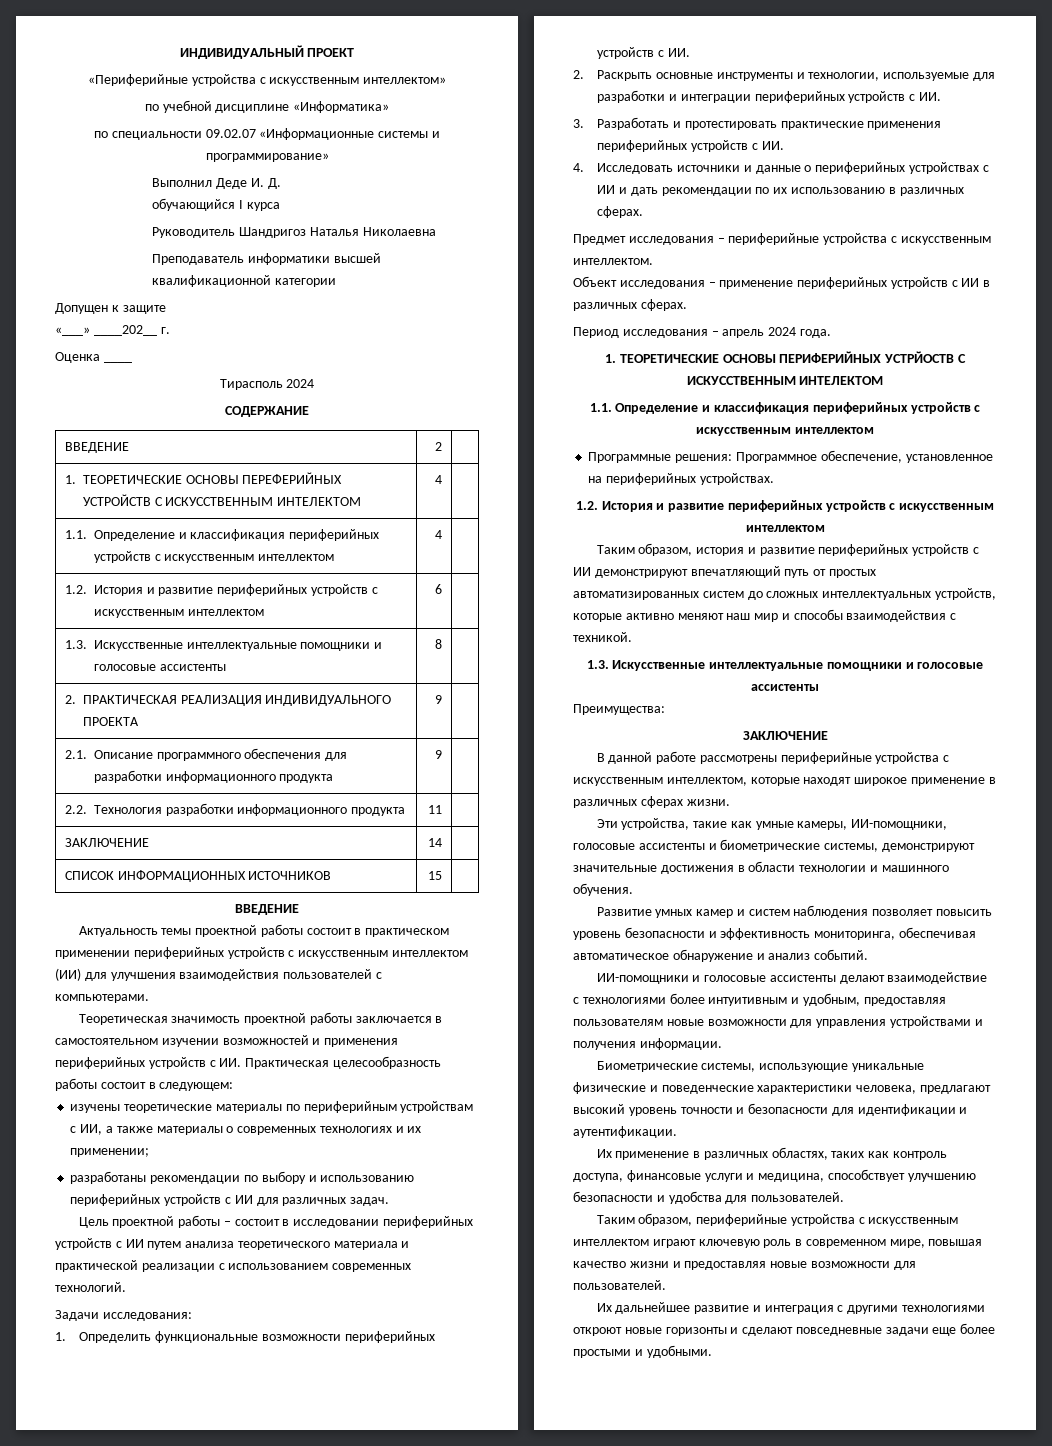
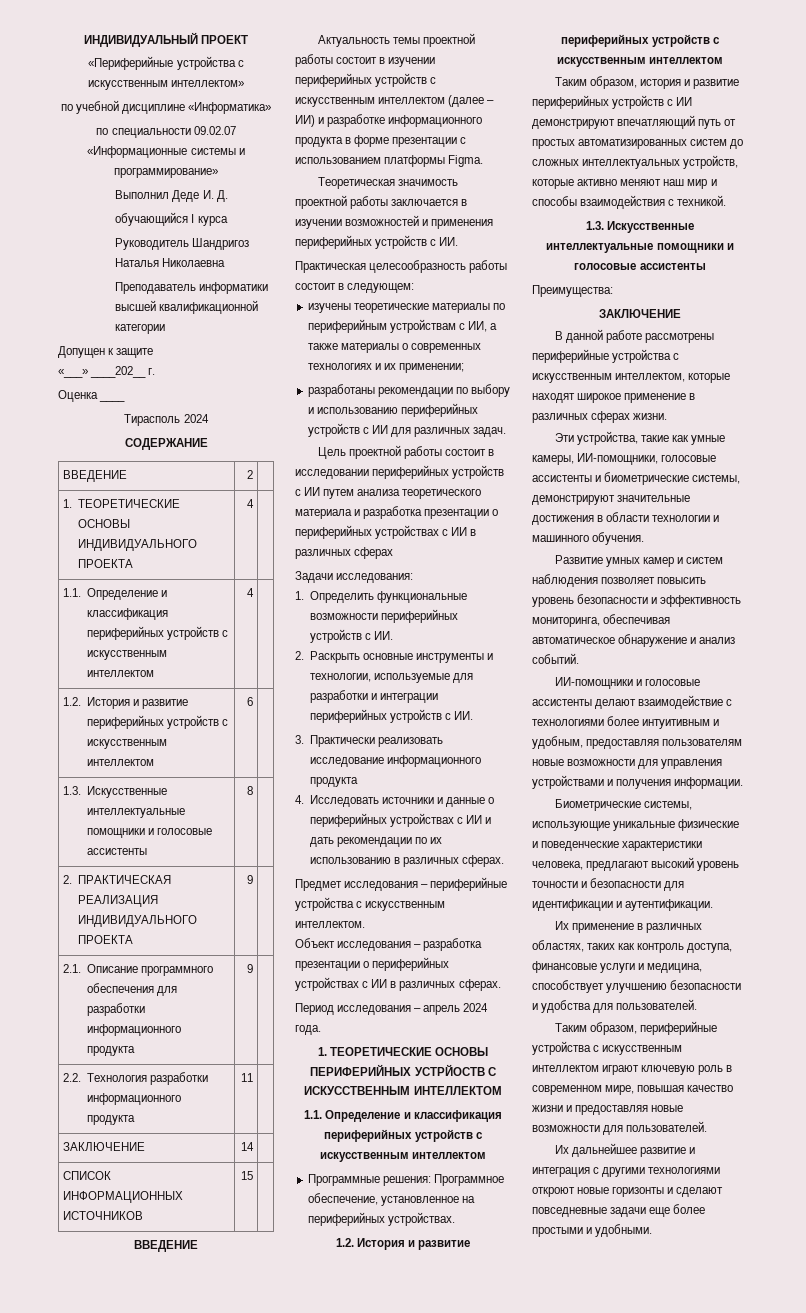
[242,472,343,484] [82,494,362,506] ПЕРЕФЕРИЙНЫХ УСТРОЙСТВ С ИСКУССТВЕННЫМ ИНТЕЛЕКТОМ -> [77,539,197,551] [77,559,133,568] ИНДИВИДУАЛЬНОГО ПРОЕКТА
[365,928,450,937] [55,947,468,959] [55,968,382,981] [55,994,149,1003] практическом применении периферийных устройств с искусственным интеллектом (ИИ) для улучшения взаимодействия пользователей с компьютерами. -> [388,57,436,67] [295,73,437,87] [295,95,495,107] [295,114,483,127] [295,135,467,147] [295,155,484,167] изучении периферийных устройств с искусственным интеллектом (далее – ИИ) и разработке информационного продукта в форме презентации с использованием платформы Figma.
[55,1038,158,1045] самостоятельном -> (468, 202) none
(242, 1062) none -> (459, 241) //
[223,1221,231,1226] – -> (442, 452) none
[55,1260,412,1272] [55,1282,126,1292] практической реализации с использованием современных технологий. -> [363,506,499,519] [295,525,477,539] [295,547,394,559] разработка презентации о периферийных устройствах с ИИ в различных сферах
[597,117,942,130] [597,140,784,152] Разработать и протестировать практические применения периферийных устройств с ИИ. -> [309,735,443,747] [309,755,481,767] [309,777,358,787] Практически реализовать исследование информационного продукта
[719,277,948,289] применение периферийных устройств -> [423,938,483,951] [295,957,450,971] [295,977,359,991] разработка презентации о периферийных устройствах
[799,376,884,385] ИНТЕЛЕКТОМ -> [413,1086,502,1095] ИНТЕЛЛЕКТОМ

